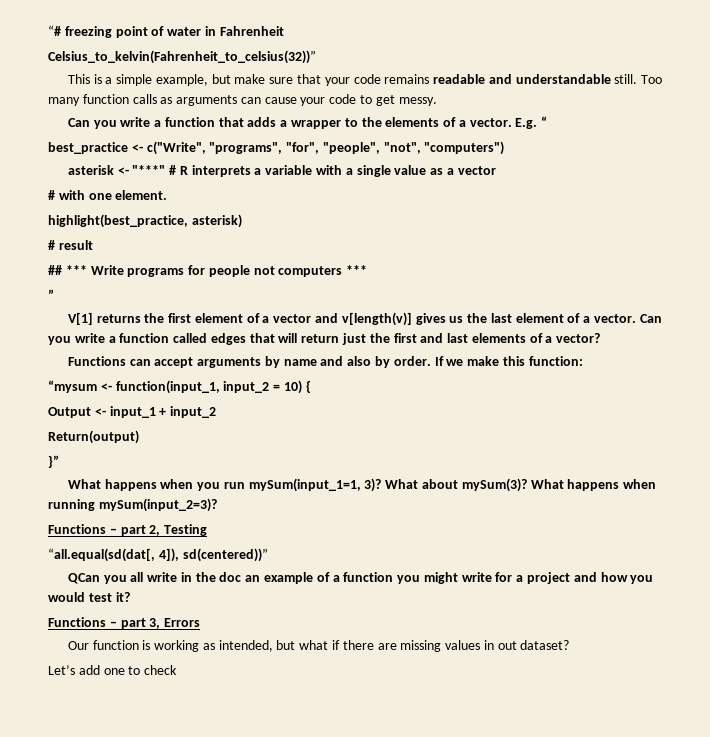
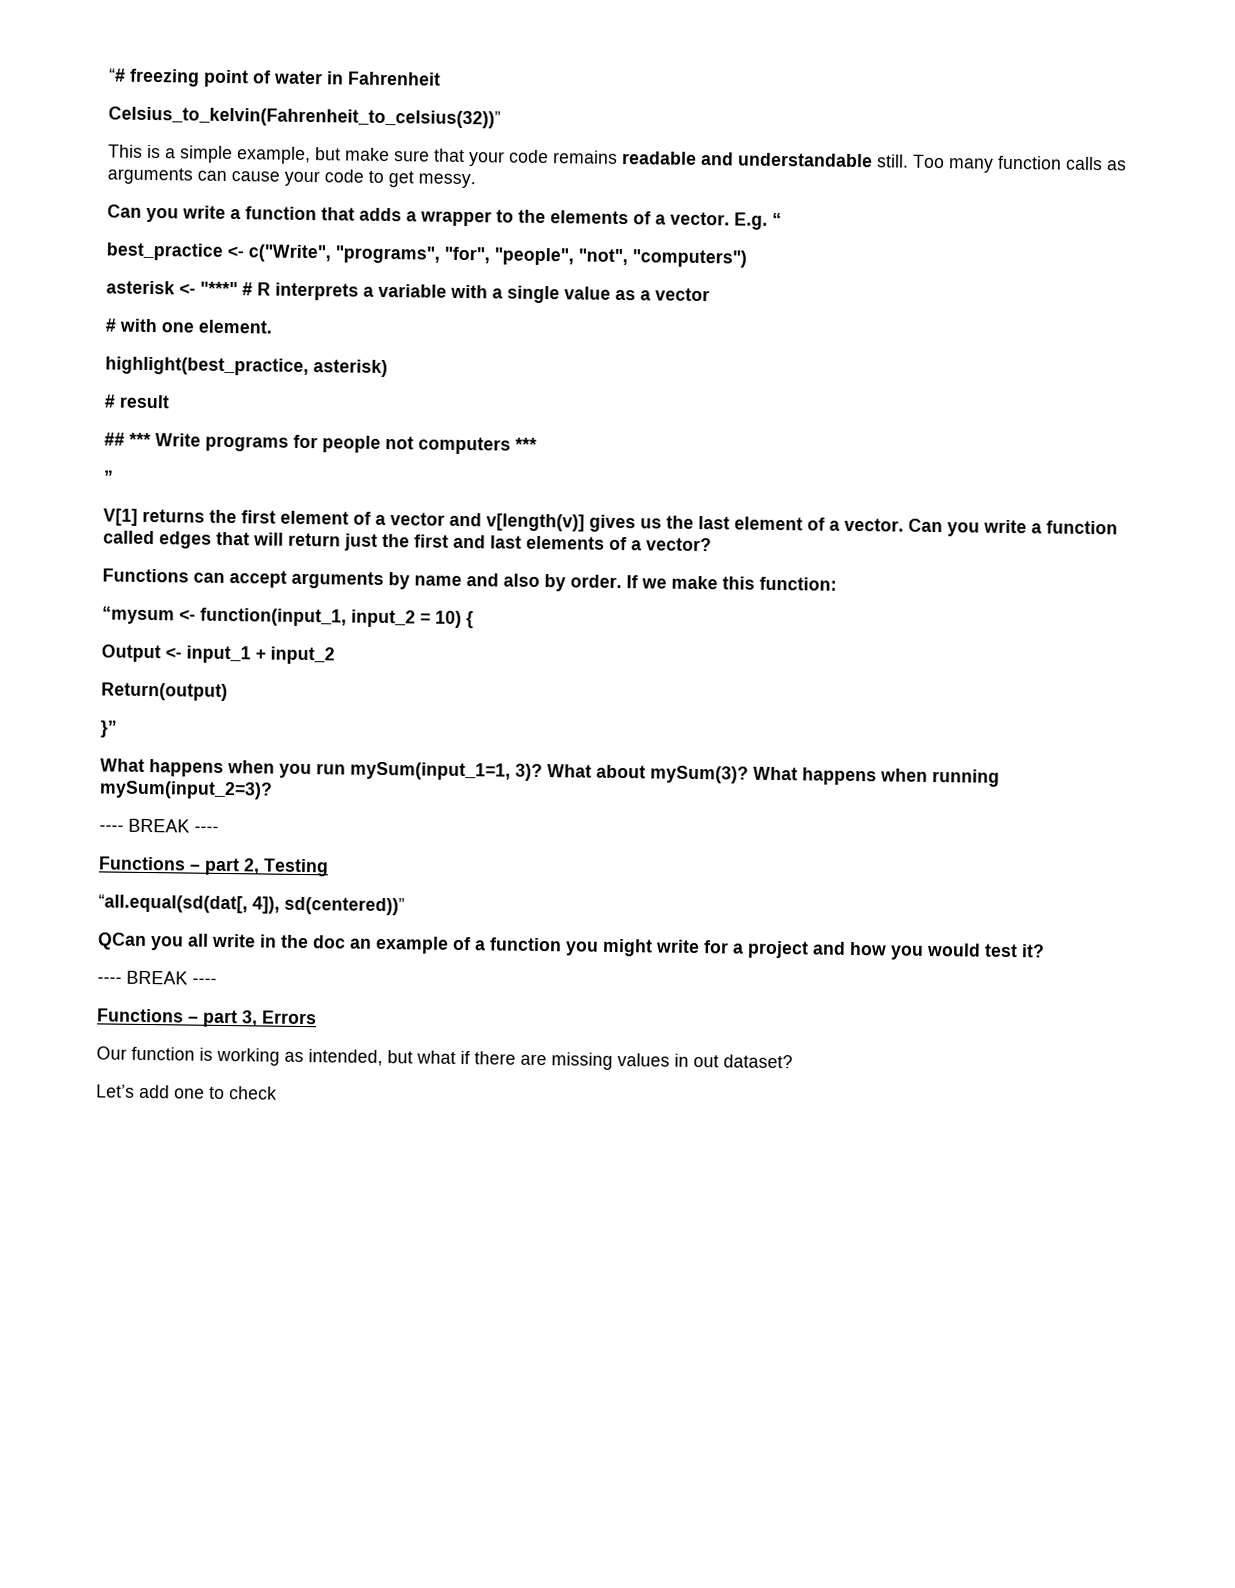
(217, 505) none -> [99,818,219,833] // ---- BREAK ----
(130, 597) none -> [97,970,217,985] // ---- BREAK ----

